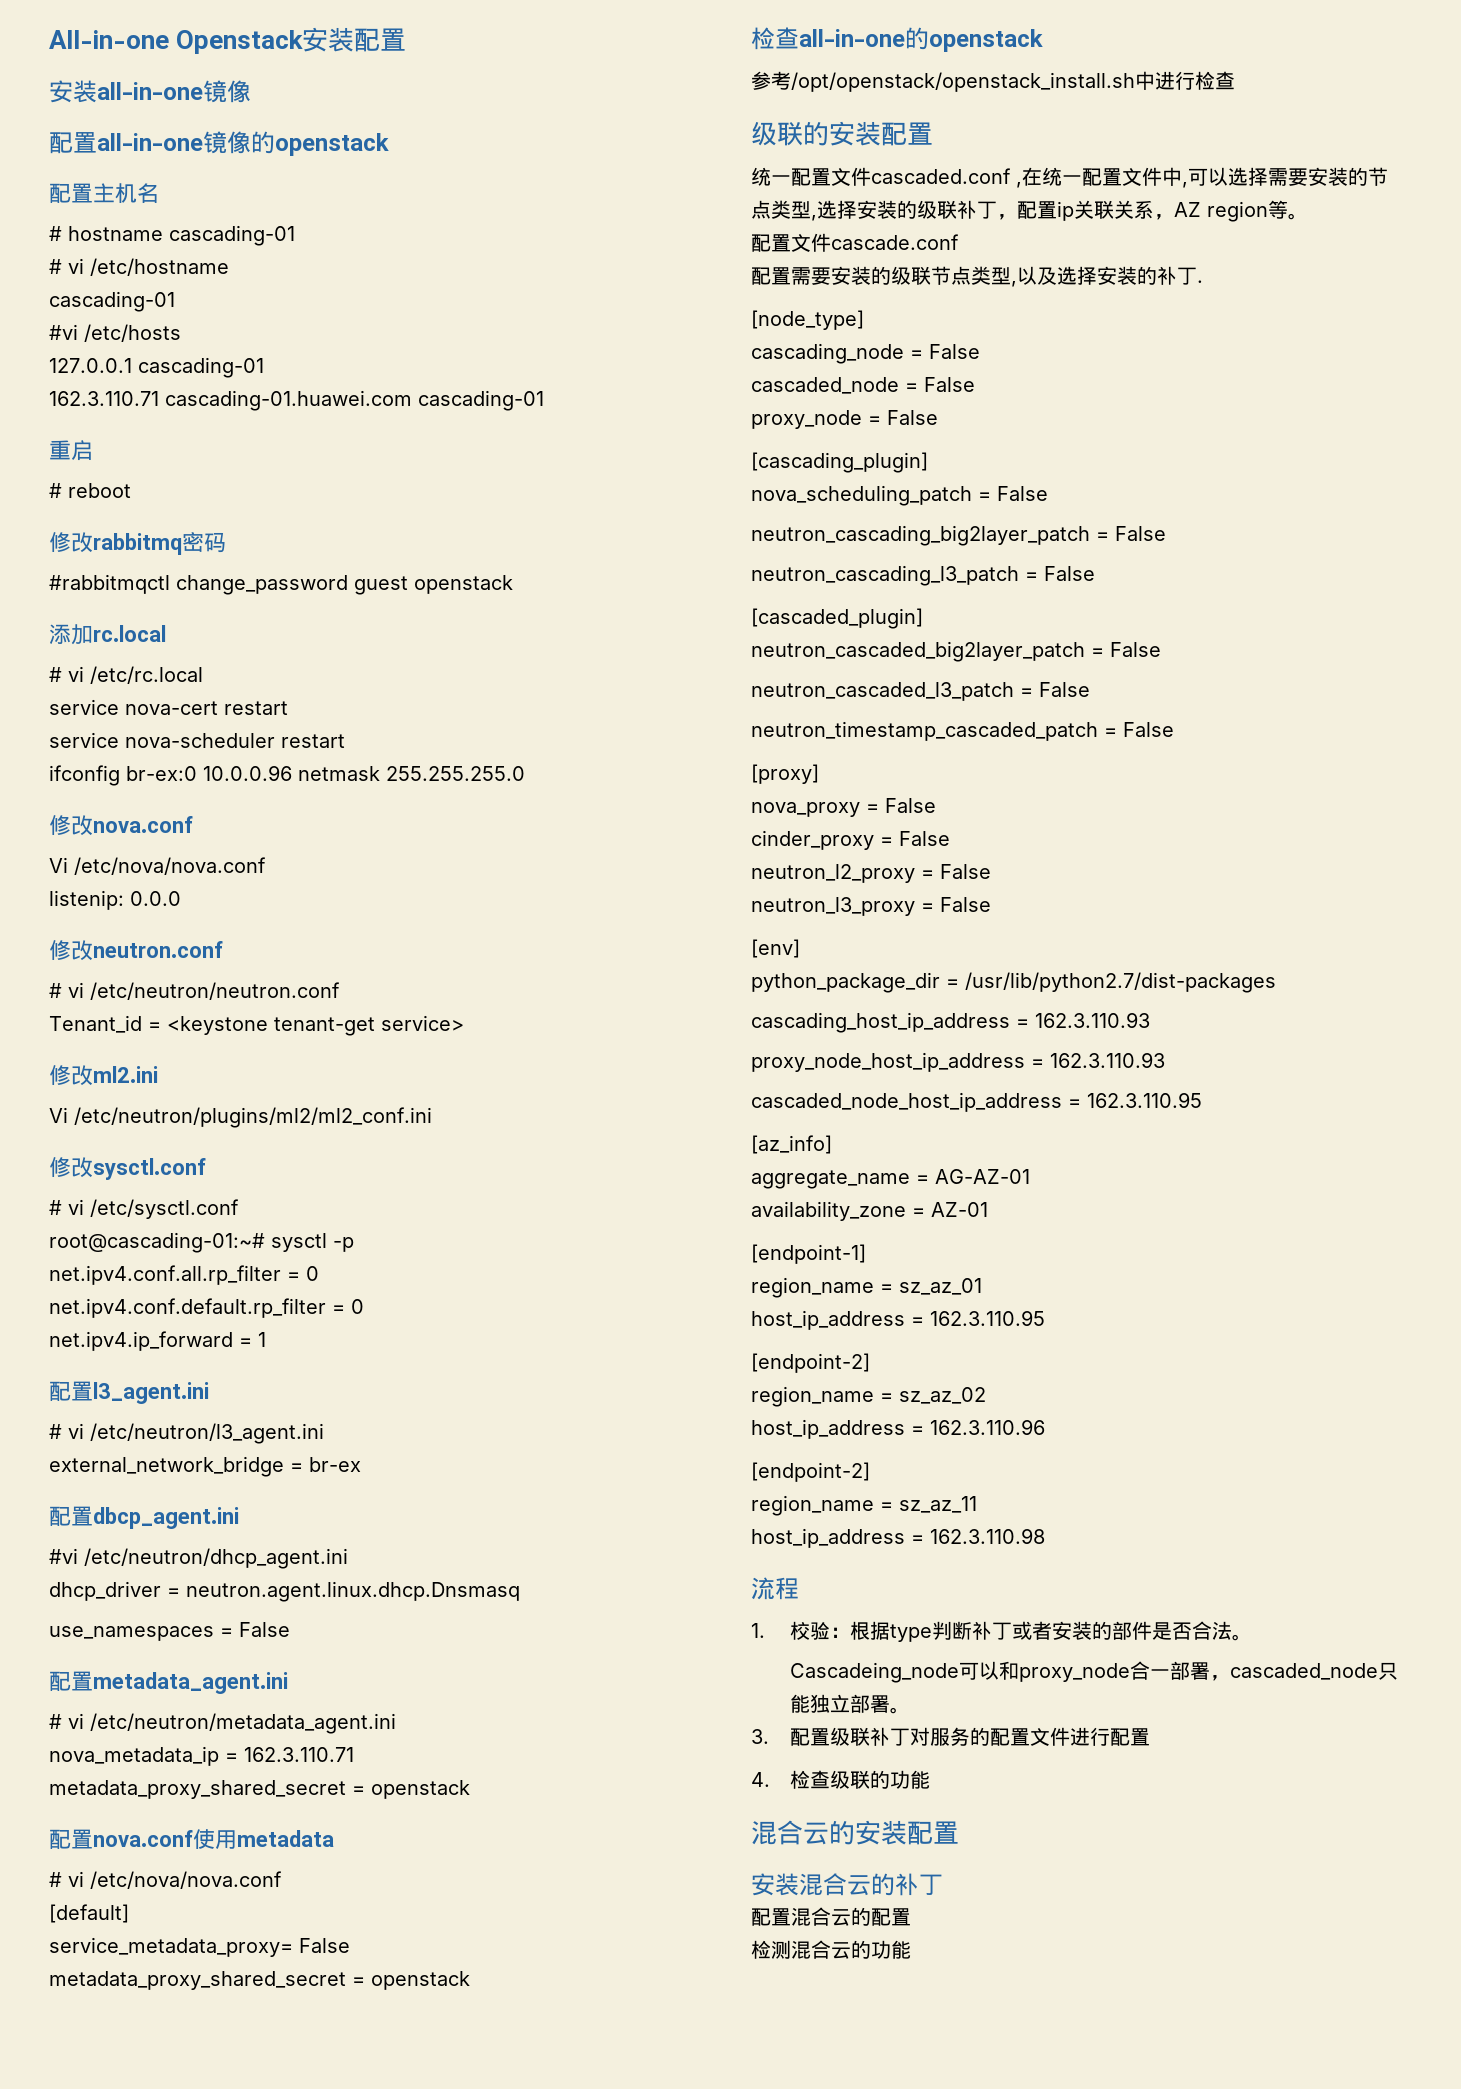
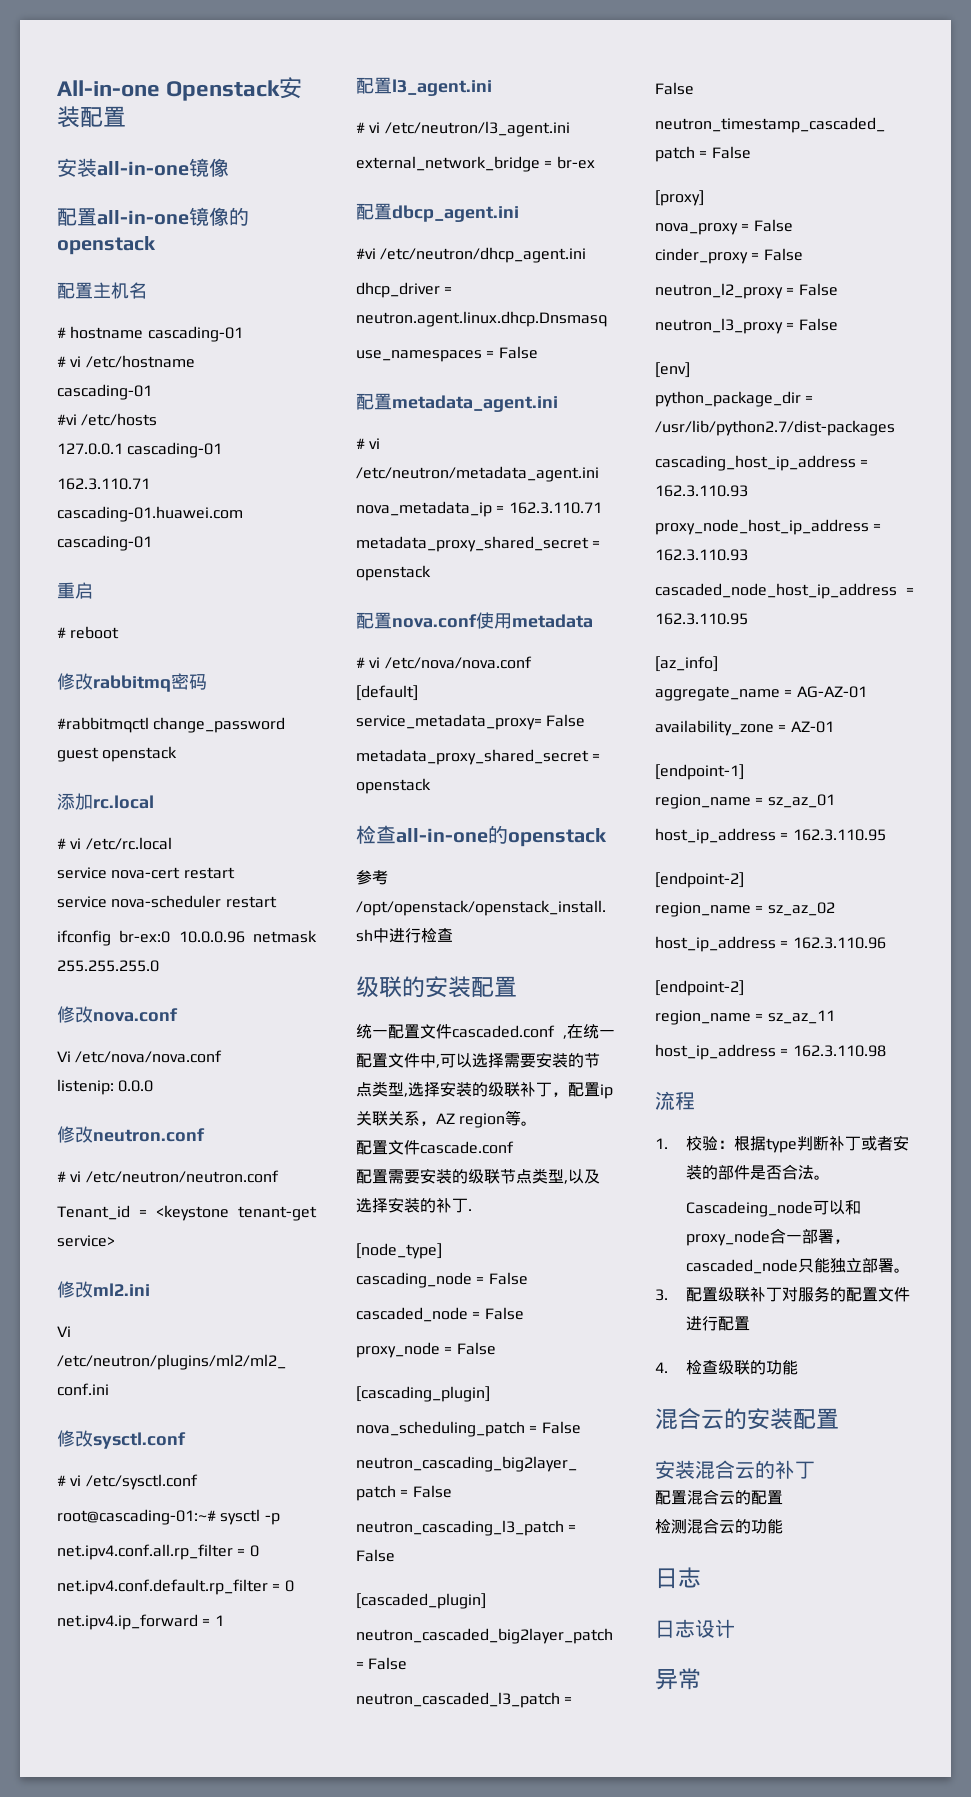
(911, 1949) none -> [655,1567,701,1589] [655,1619,735,1638] [655,1668,701,1690] // 日志 // 日志设计 // 异常

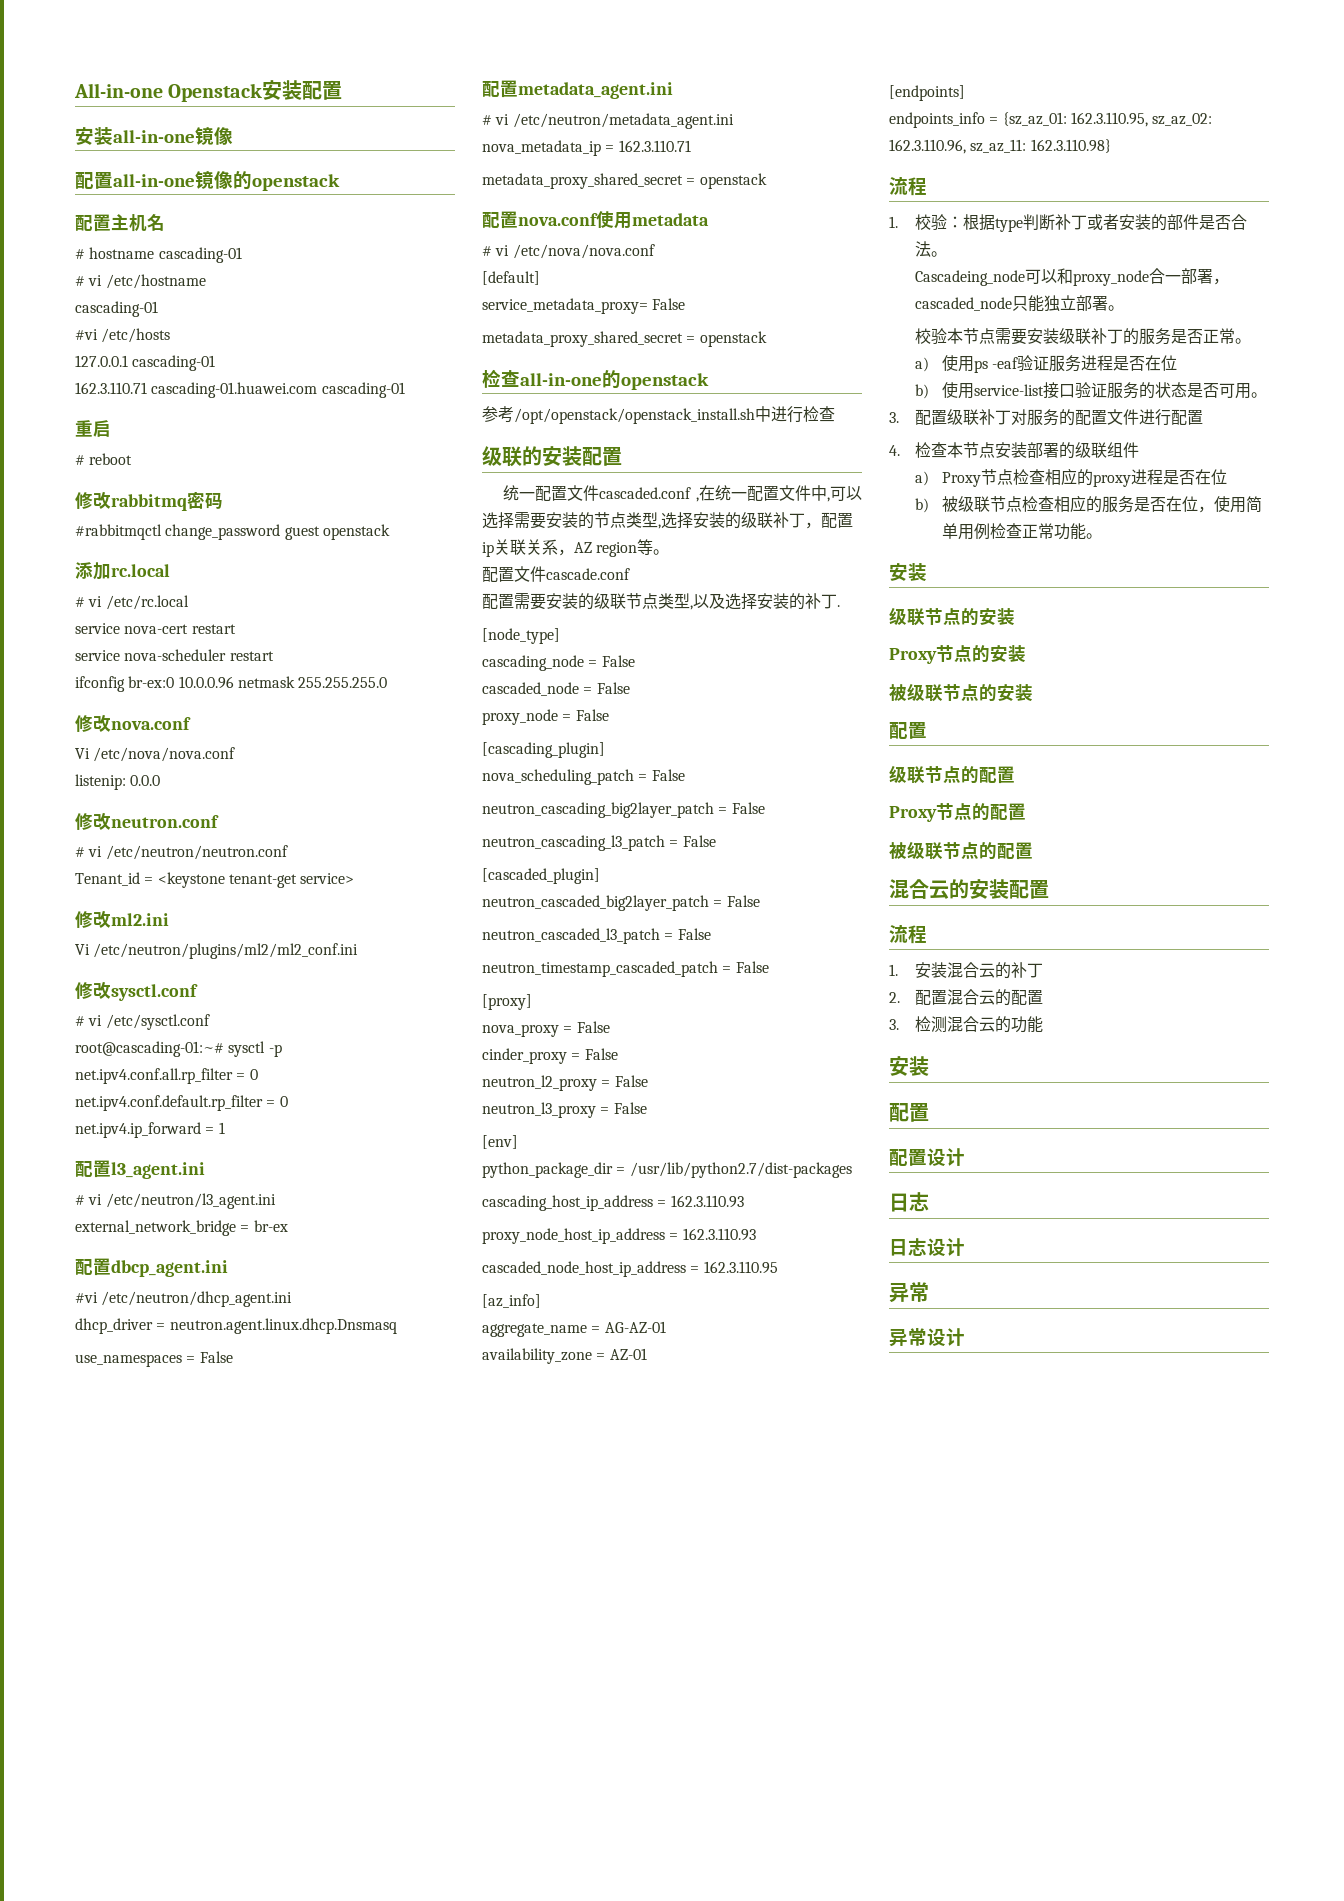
[655,764,744,780] [655,794,835,809] [655,828,886,844] [655,872,744,888] [655,902,835,917] [655,936,886,952] [655,980,744,996] [655,1010,835,1025] [655,1044,886,1060] [endpoint-1] // region_name = sz_az_01 // host_ip_address = 162.3.110.95 // [endpoint-2] // region_name = sz_az_02 // host_ip_address = 162.3.110.96 // [endpoint-2] // region_name = sz_az_11 // host_ip_address = 162.3.110.98 -> [889,85,965,101] [889,112,1213,128] [889,139,1111,154] [endpoints] // endpoints_info = {sz_az_01: 162.3.110.95, sz_az_02: 162.3.110.96, sz_az_11: 162.3.110.98}
(910, 1270) none -> [915,328,1252,345] [915,355,1178,373] [915,382,1267,399] // 校验本节点需要安装级联补丁的服务是否正常。 // a)使用ps -eaf验证服务进程是否在位 // b)使用service-list接口验证服务的状态是否可用。
[717,1360,798,1375] 级联的功能 -> [947,442,1140,459] [915,468,1227,487] [915,495,1262,513] [941,523,1102,540] [889,563,927,581] [889,607,1015,626] [889,645,1026,664] [889,683,1033,702] [889,722,927,739] [889,765,1015,784] [889,803,1026,822] [889,841,1033,860] 本节点安装部署的级联组件 // a) Proxy节点检查相应的proxy进程是否在位 // b)被级联节点检查相应的服务是否在位，使用简单用例检查正常功能。 // 安装 // 级联节点的安装 // Proxy节点的安装 // 被级联节点的安装 // 配置 // 级联节点的配置 // Proxy节点的配置 // 被级联节点的配置
(839, 1418) none -> [889,925,927,944] [889,964,898,976] 流程 // 1.
(815, 1470) none -> [889,992,900,1003] 2.
(783, 1497) none -> [889,1019,899,1030] 3.
(783, 1526) none -> [889,1056,929,1076] [889,1103,929,1122] [889,1148,965,1166] // 安装 // 配置 // 配置设计
(701, 1679) none -> [889,1328,965,1347] // 异常设计

